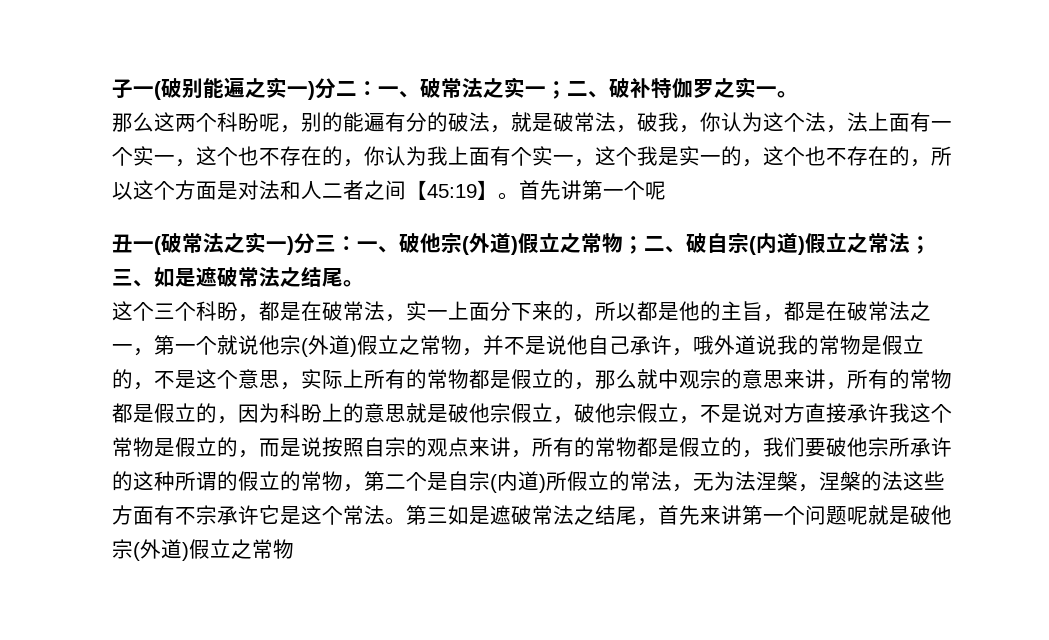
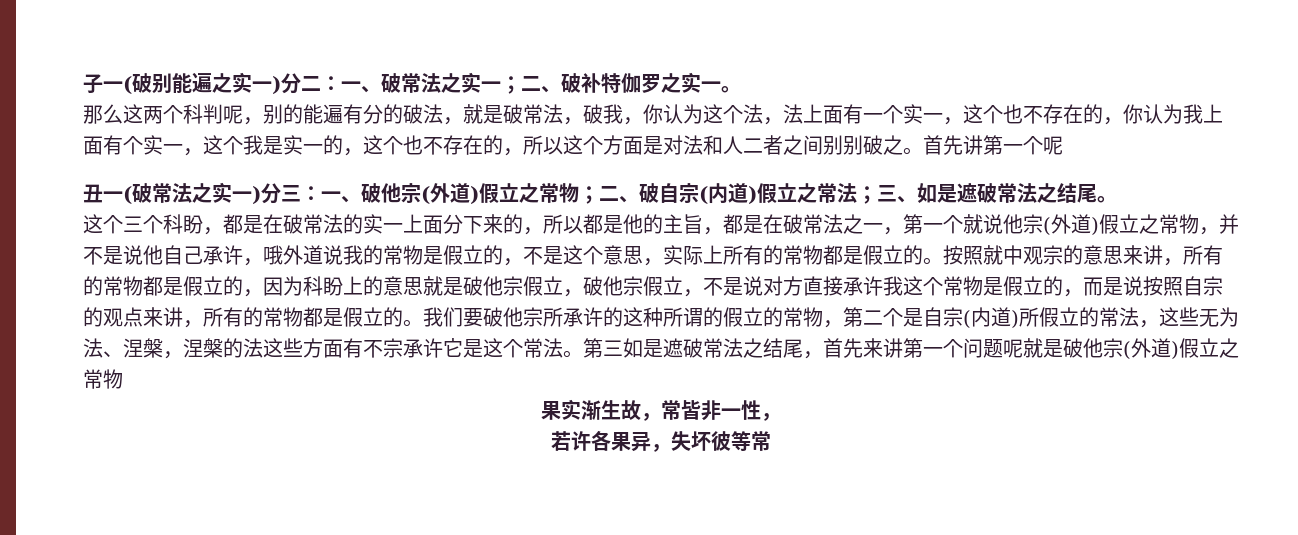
[238,113,259,132] 盼 -> [203,104,223,124] 判
[406,180,498,200] 【45:19】 -> [823,135,903,155] 别别破之
[385,314,406,322] ， -> [343,214,363,234] 的
[574,369,637,390] ，那么 -> [923,245,983,265] 。按照
[742,450,763,458] ， -> [403,319,423,327] 。
[693,471,756,491] 无为法 -> [1159,307,1239,327] [83,338,123,358] 这些无为法、
(294, 549) none -> [541,399,781,421] [551,430,771,452] // 果实渐生故，常皆非一性， // 若许各果异，失坏彼等常

